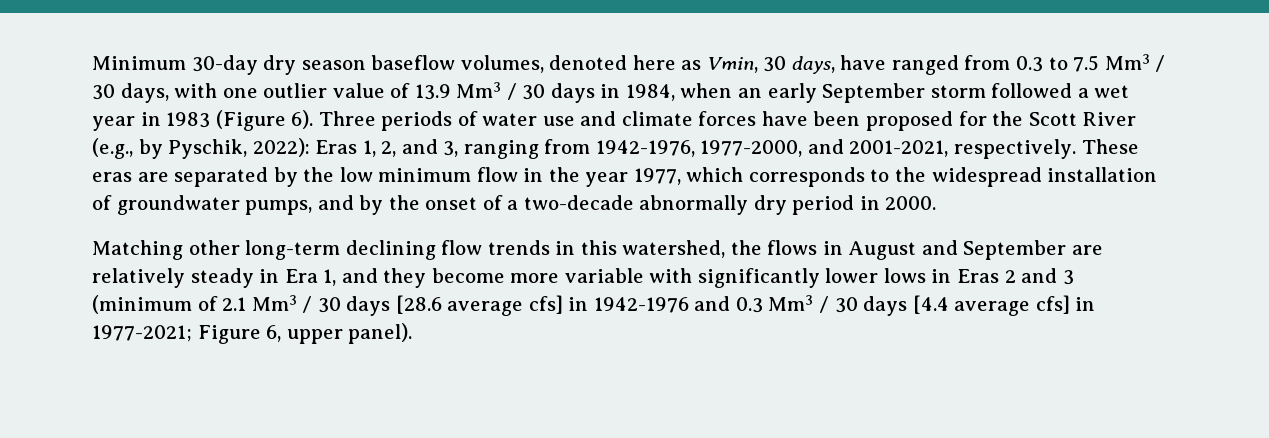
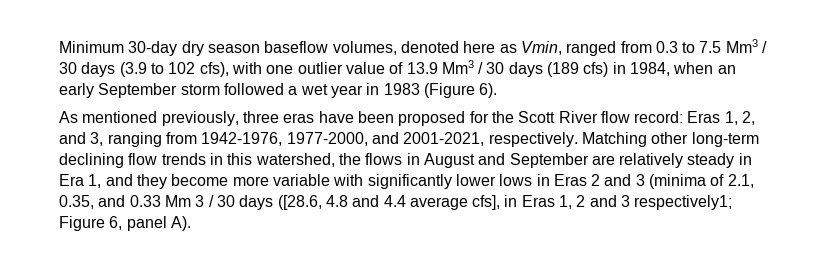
[763,55,887,74] 30 days, have -> (562, 48) none
[120,83,169,103] days, -> [81,62,229,77] days (3.9 to 102 cfs),
(595, 93) none -> [547,62,609,77] (189 cfs)
[318,111,757,131] Three periods of water use and climate forces -> [59,111,315,126] // As mentioned previously, three eras
[92,138,310,159] (e.g., by Pyschik, 2022): -> [600,111,684,123] flow record:
[1081,139,1139,154] [92,167,1158,187] [92,195,937,215] These eras are separated by the low minimum flow in the year 1977, which corresponds to the widespread installation of groundwater pumps, and by the onset of a two-decade abnormally dry period in 2000. // -> (578, 139) none
[92,295,1096,316] [92,323,413,344] (minimum of 2.1 Mm3 / 30 days [28.6 average cfs] in 1942-1976 and 0.3 Mm3 / 30 days [4.4 average cfs] in 1977-2021; Figure 6, upper panel). -> [649,174,754,189] [59,195,733,210] [59,216,191,231] (minima of 2.1, 0.35, and 0.33 Mm 3 / 30 days ([28.6, 4.8 and 4.4 average cfs], in Eras 1, 2 and 3 respectively1; Figure 6, panel A).

